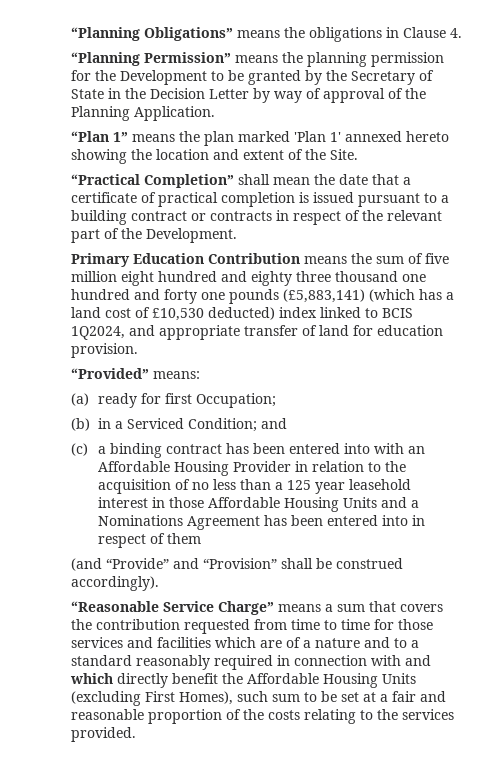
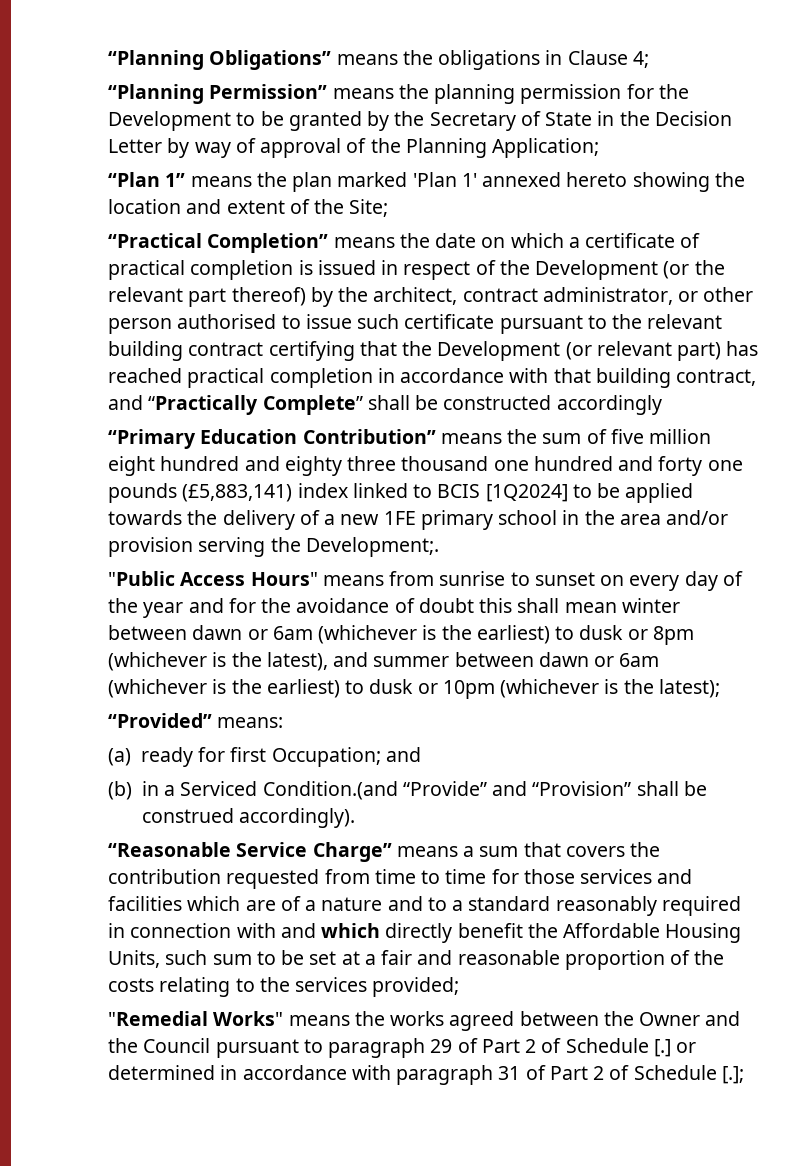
[450,28,463,38] 4. -> [632,51,649,68] 4;
[134,106,216,121] Application. -> [492,138,600,158] Application;
[330,149,359,160] Site. -> [349,199,389,217] Site;
[238,174,400,185] shall mean the date that -> [333,233,564,248] means the date on which
[358,193,450,207] [71,210,443,225] [71,228,238,243] [71,253,301,267] pursuant to a building contract or contracts in respect of the relevant part of the Development. // Primary Education Contribution -> [381,260,725,280] [108,287,754,307] [108,314,723,334] [108,341,759,361] [108,368,757,388] [108,395,662,415] [108,429,436,449] in respect of the Development (or the relevant part thereof) by the architect, contract administrator, or other person authorised to issue such certificate pursuant to the relevant building contract certifying that the Development (or relevant part) has reached practical completion in accordance with that building contract, and “Practically Complete” shall be constructed accordingly // “Primary Education Contribution”
[369,289,455,302] [71,307,414,321] [71,325,444,340] [71,343,139,358] (which has a land cost of £10,530 deducted) index linked to BCIS 1Q2024, and appropriate transfer of land for education provision. -> [297,483,694,503] [108,510,729,530] [108,537,439,557] [108,571,743,591] [108,598,680,618] [108,625,694,645] [108,652,660,671] [108,679,720,699] index linked to BCIS [1Q2024] to be applied towards the delivery of a new 1FE primary school in the area and/or provision serving the Development;. // "Public Access Hours" means from sunrise to sunset on every day of the year and for the avoidance of doubt this shall mean winter between dawn or 6am (whichever is the earliest) to dusk or 8pm (whichever is the latest), and summer between dawn or 6am (whichever is the earliest) to dusk or 10pm (whichever is the latest);
(277, 400) none -> [385,747,421,762] and
[188,418,288,432] [71,443,426,458] [98,461,407,476] [98,479,412,494] [98,497,420,512] [98,515,426,530] [98,533,202,548] [71,558,103,571] Condition; and // (c) a binding contract has been entered into with an Affordable Housing Provider in relation to the acquisition of no less than a 125 year leasehold interest in those Affordable Housing Units and a Nominations Agreement has been entered into in respect of them // (and -> [262,781,398,800] Condition.(and
[382,673,417,684] [71,691,234,706] Units (excluding First Homes), -> [108,950,161,968] Units,
[71,727,137,742] provided. -> [372,977,460,997] [108,1011,741,1031] [108,1038,697,1058] [108,1065,744,1085] provided; // "Remedial Works" means the works agreed between the Owner and the Council pursuant to paragraph 29 of Part 2 of Schedule [.] or determined in accordance with paragraph 31 of Part 2 of Schedule [.];

